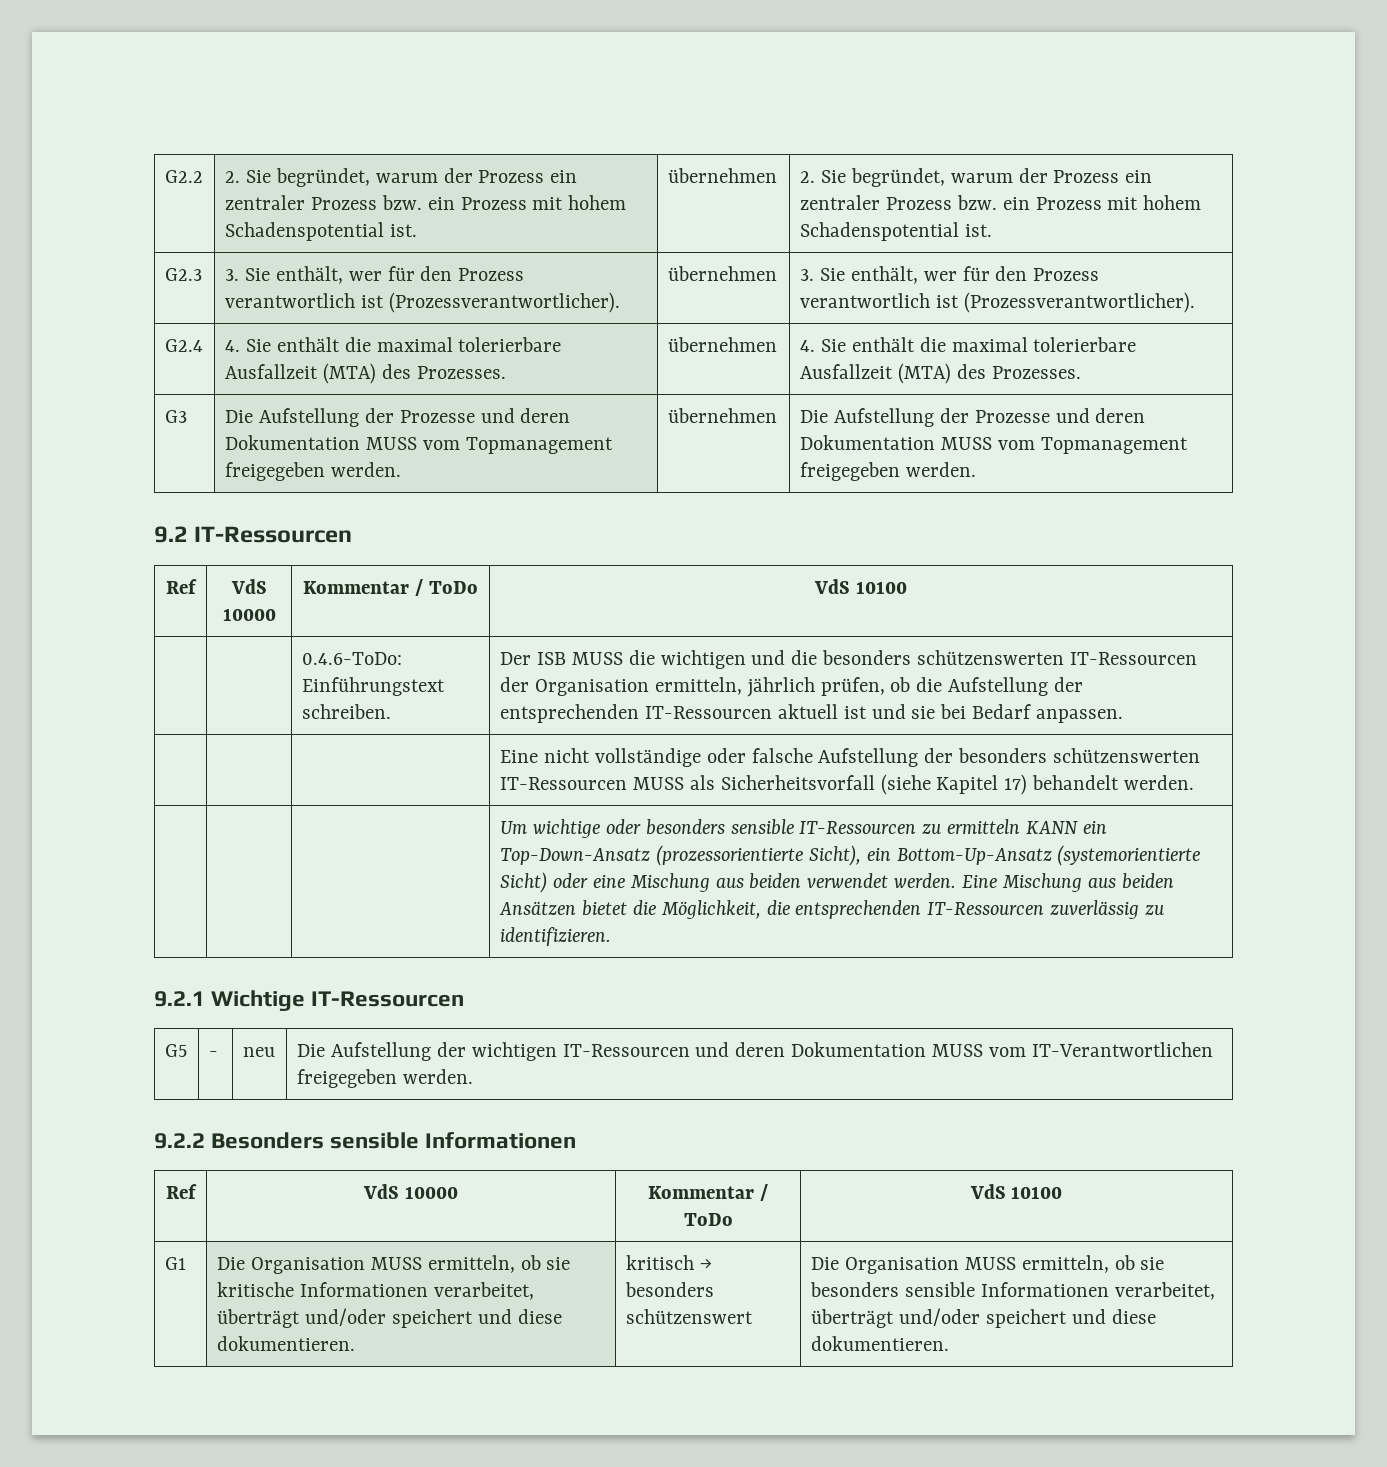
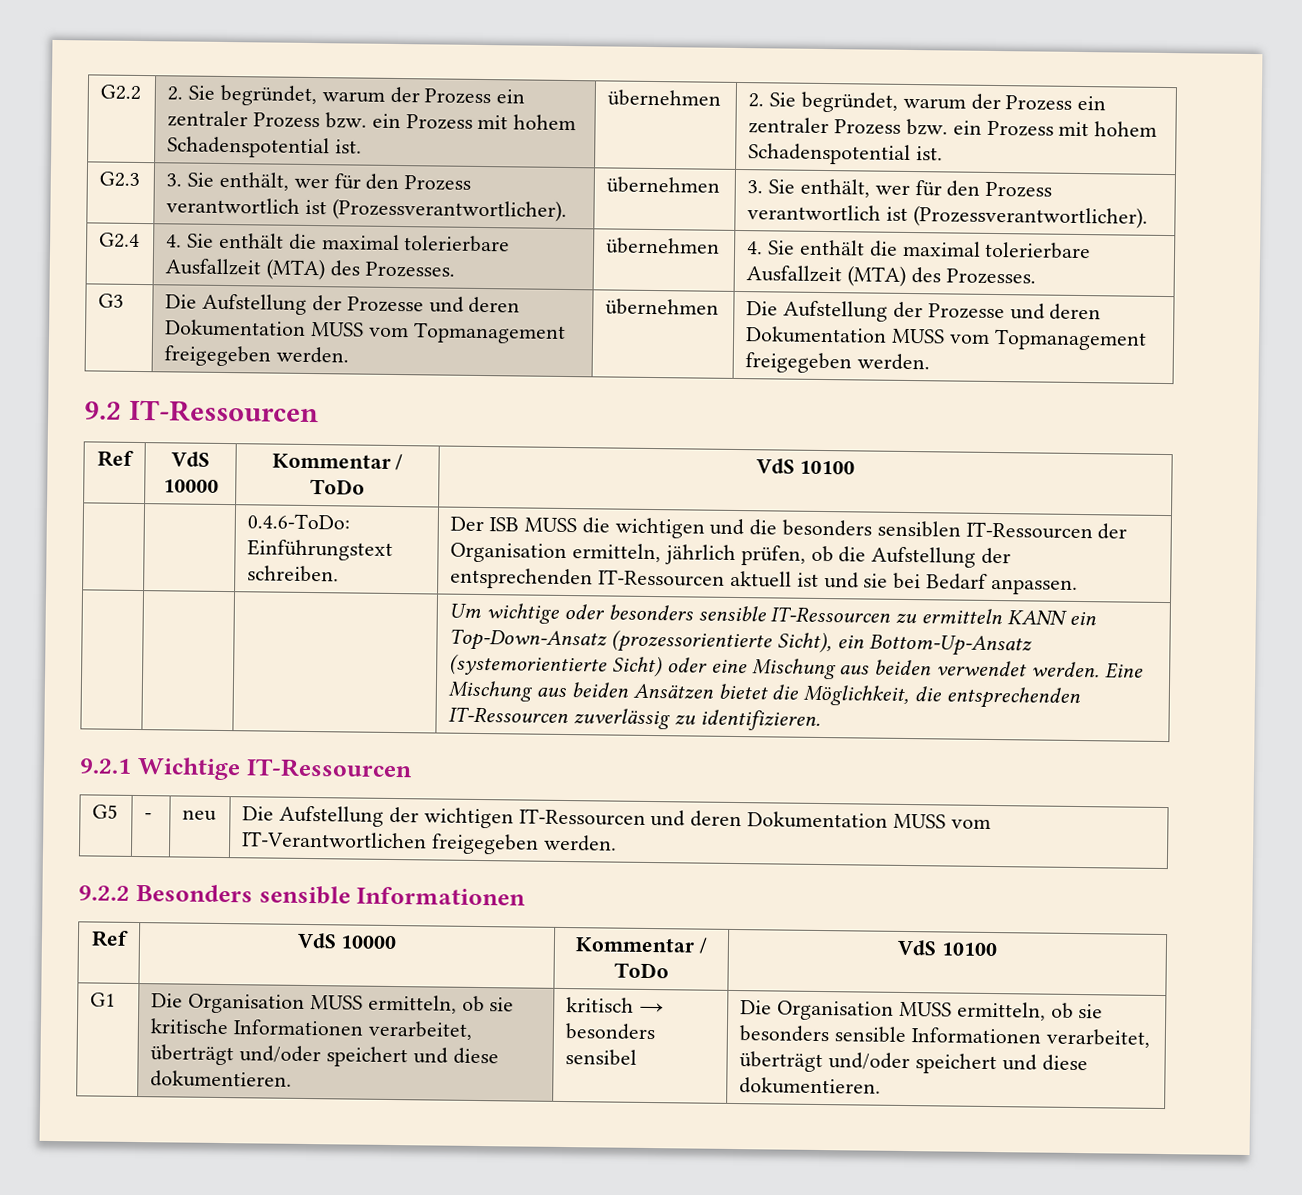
[917,650,1065,665] schützenswerten -> [876,520,961,538] sensiblen
[499,748,1201,767] [499,774,1195,795] // | | | Eine nicht vollständige oder falsche Aufstellung der besonders schützenswerten IT-Ressourcen MUSS als Sicherheitsvorfall (siehe Kapitel 17) behandelt werden. -> (1078, 586) none
[625,1309,753,1324] schützenswert -> [565,1049,638,1066] sensibel

